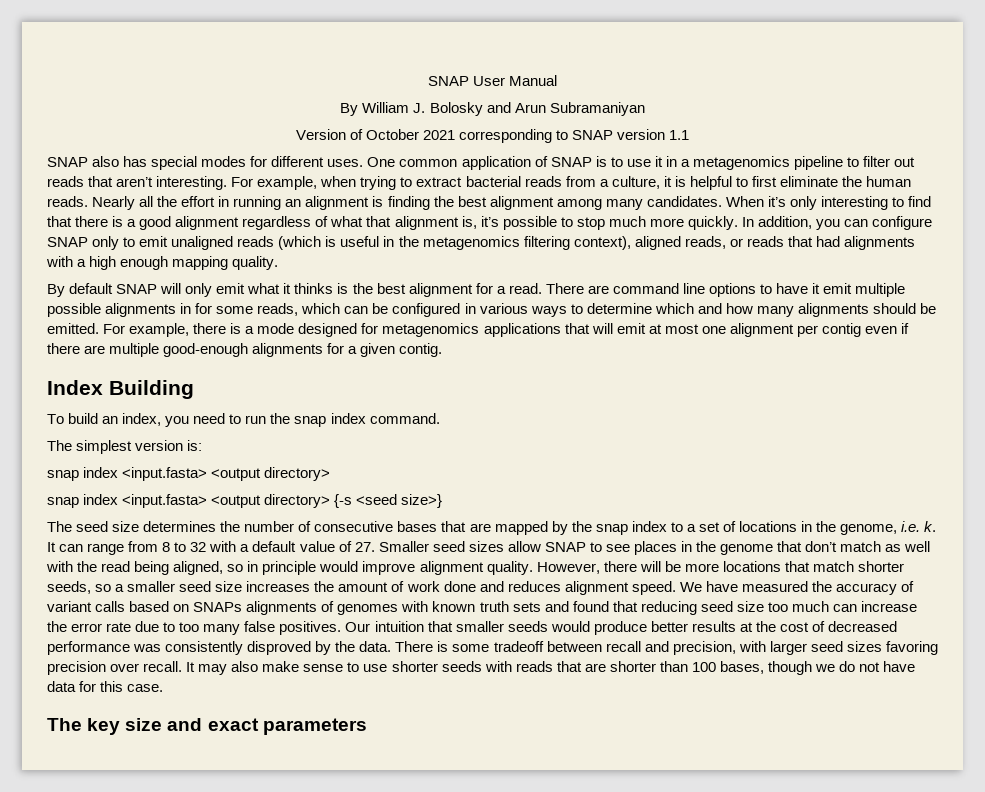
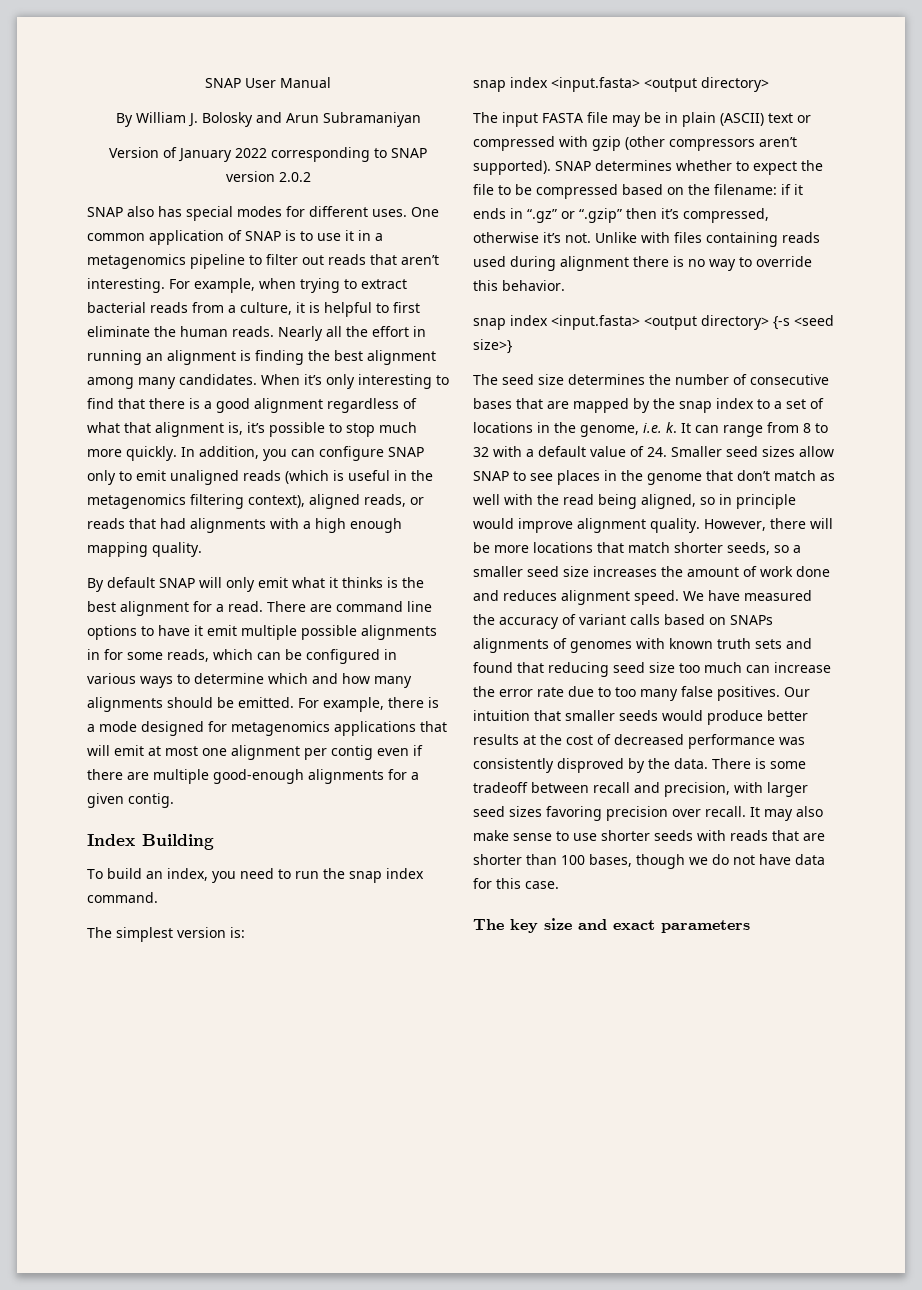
[365,129,455,140] October 2021 -> [178,148,267,162] January 2022
[669,130,690,140] 1.1 -> [278,172,311,182] 2.0.2
(331, 474) none -> [473,112,811,127] [473,136,797,151] [473,160,823,175] [473,184,803,199] [473,208,769,223] [473,232,820,247] [473,256,812,271] [473,280,565,291] // The input FASTA file may be in plain (ASCII) text or compressed with gzip (other compressors aren’t supported). SNAP determines whether to expect the file to be compressed based on the filename: if it ends in “.gz” or “.gzip” then it’s compressed, otherwise it’s not. Unlike with files containing reads used during alignment there is no way to override this behavior.
[354,542,375,552] 27. -> [647,447,667,457] 24.

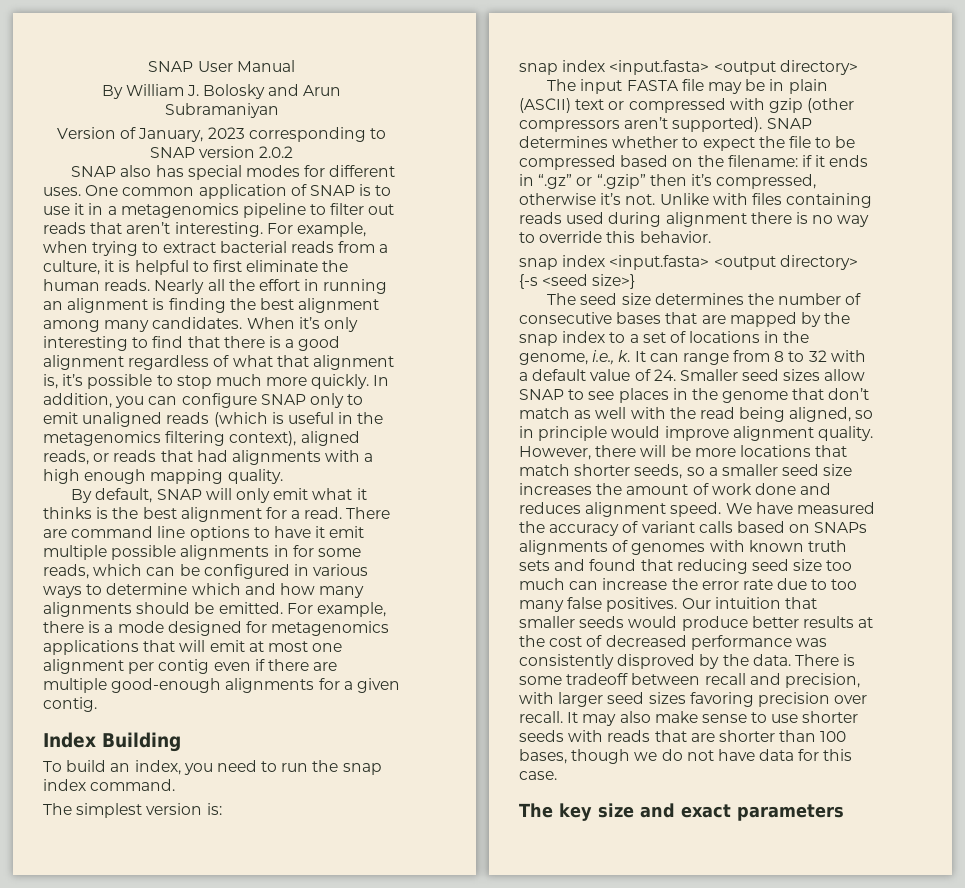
[178,148,267,162] January 2022 -> [138,127,245,142] January, 2023
[107,577,155,588] default -> [95,488,153,503] default,
[643,423,662,433] i.e. -> [592,350,615,365] i.e.,

